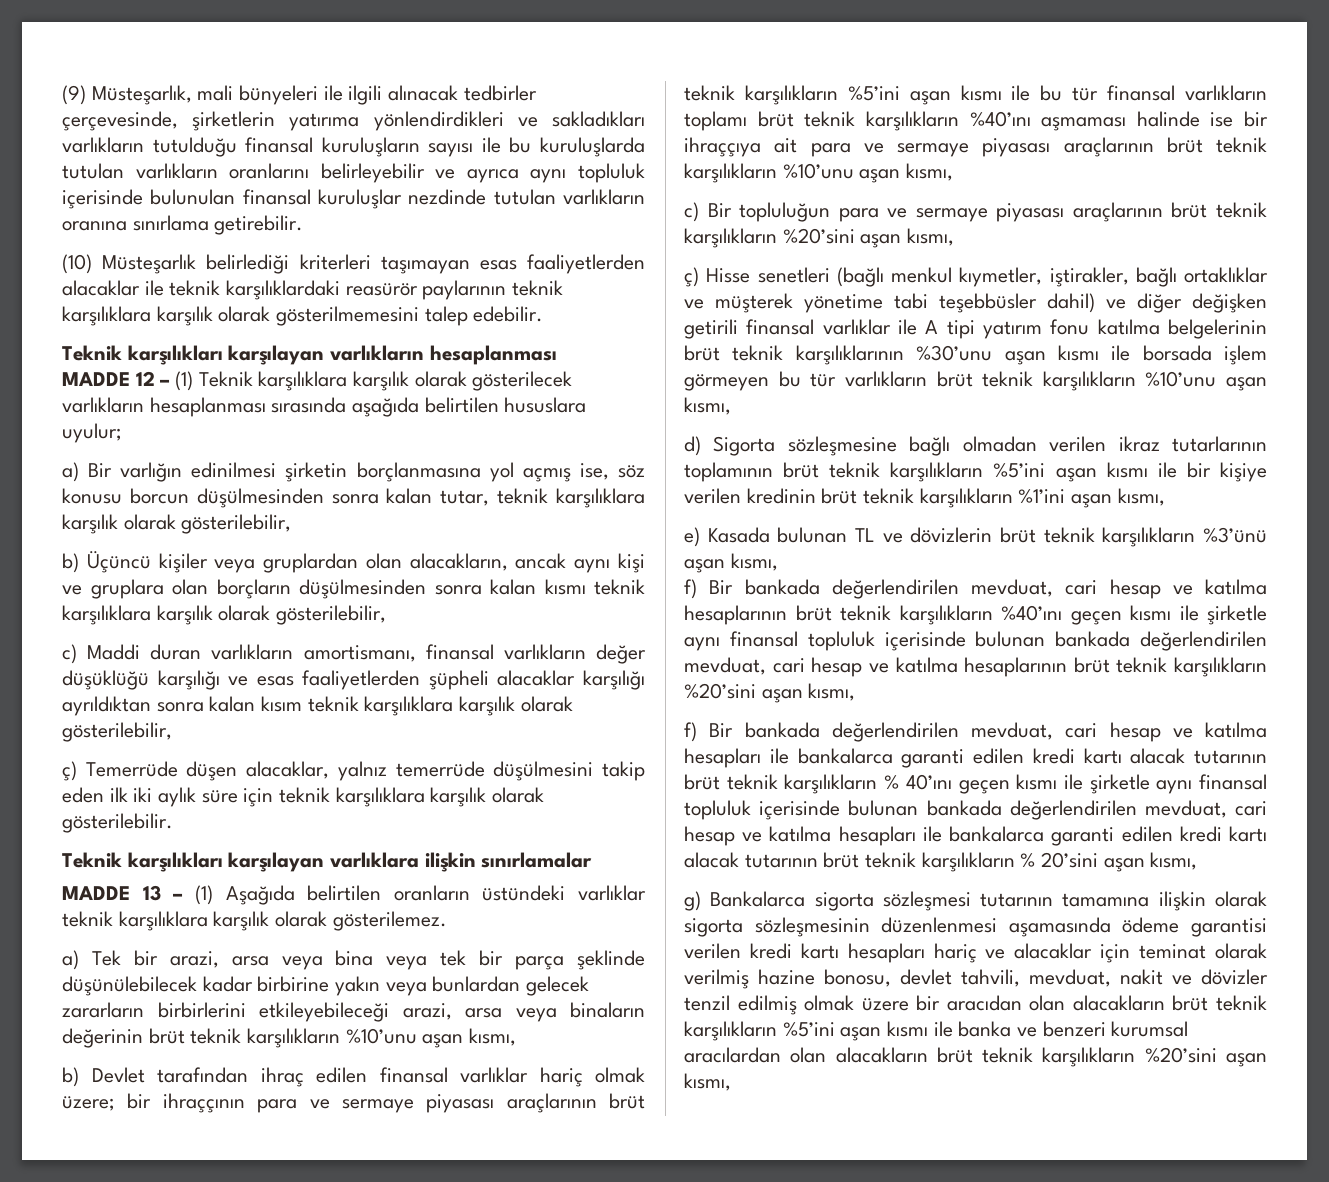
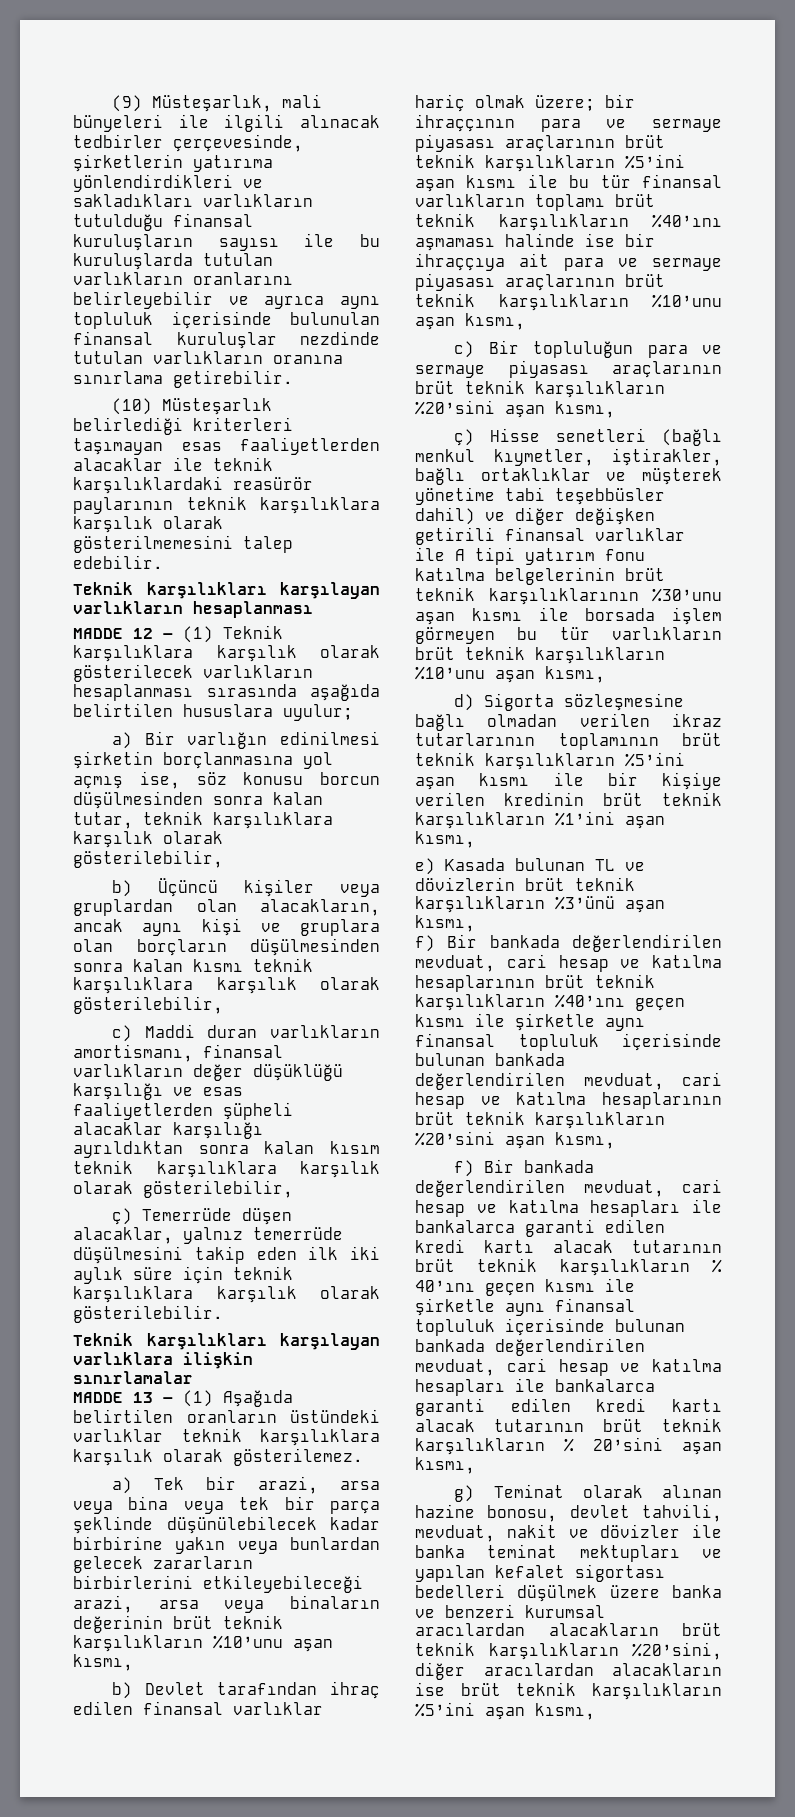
[710,891,1267,911] [684,917,1267,937] [684,943,1267,963] [684,969,749,989] Bankalarca sigorta sözleşmesi tutarının tamamına ilişkin olarak sigorta sözleşmesinin düzenlenmesi aşamasında ödeme garantisi verilen kredi kartı hesapları hariç ve alacaklar için teminat olarak verilmiş -> [493,1484,722,1498] Teminat olarak alınan
[684,995,1267,1015] [684,1021,1189,1041] [684,1047,1217,1067] tenzil edilmiş olmak üzere bir aracıdan olan alacakların brüt teknik karşılıkların %5’ini aşan kısmı ile banka ve benzeri kurumsal aracılardan olan alacakların brüt teknik karşılıkların %20’sini -> [692,1524,722,1538] [415,1544,722,1562] [415,1564,665,1582] [415,1584,722,1602] [415,1604,605,1618] [415,1623,722,1636] [415,1642,722,1660] [415,1662,722,1680] [415,1682,722,1700] [415,1702,475,1717] ile banka teminat mektupları ve yapılan kefalet sigortası bedelleri düşülmek üzere banka ve benzeri kurumsal aracılardan alacakların brüt teknik karşılıkların %20’sini, diğer aracılardan alacakların ise brüt teknik karşılıkların %5’ini

